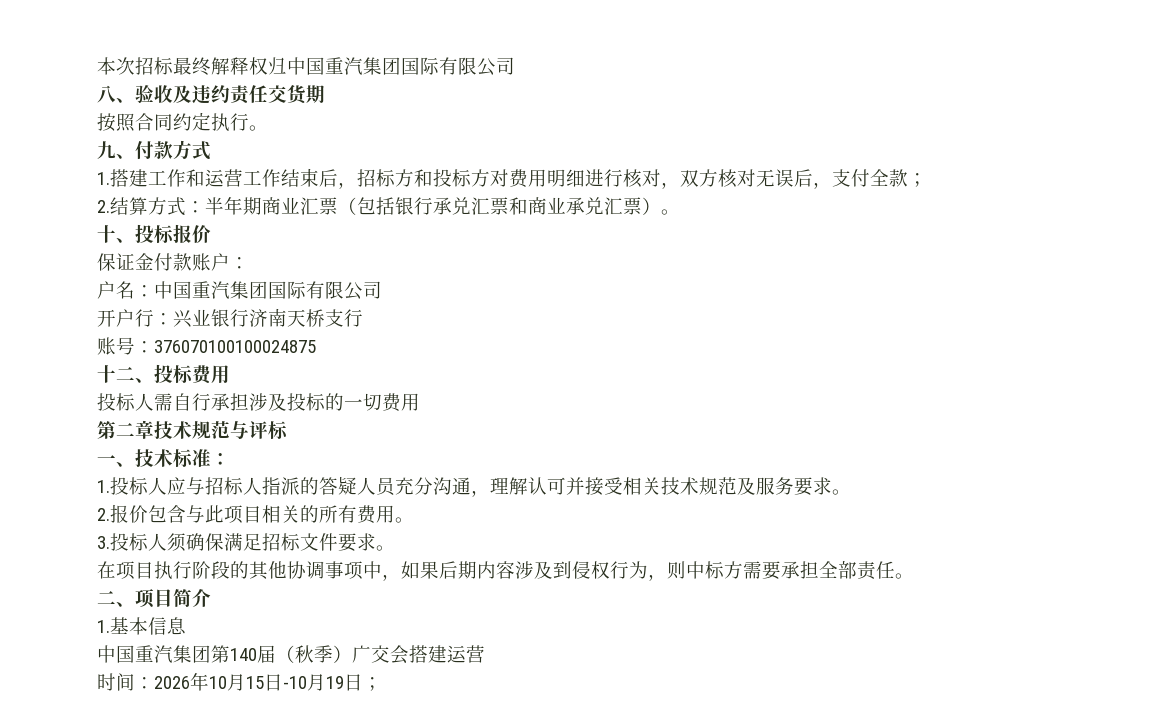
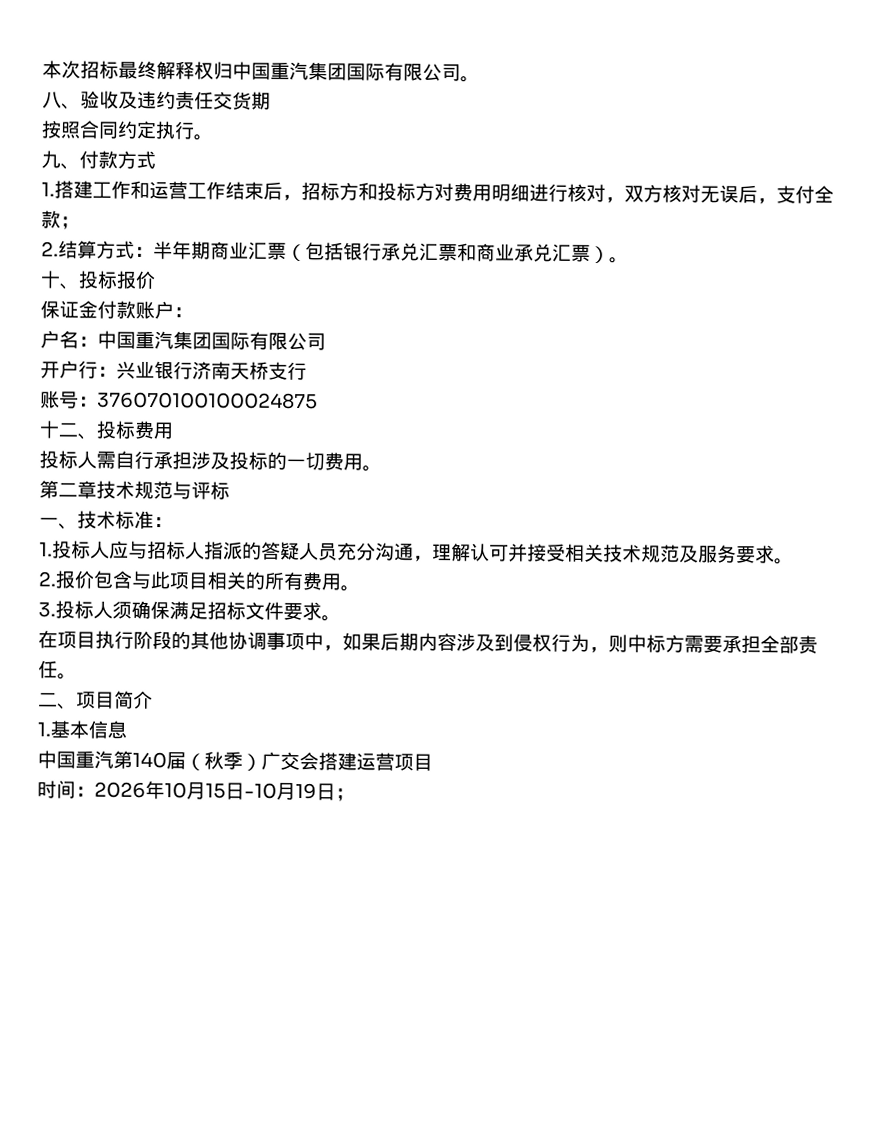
(515, 66) none -> [460,76,480,83] 。
(420, 402) none -> [362,465,382,472] 。
[173,645,211,663] 集团 -> (114, 759) none
(485, 654) none -> [394,753,433,771] 项目

